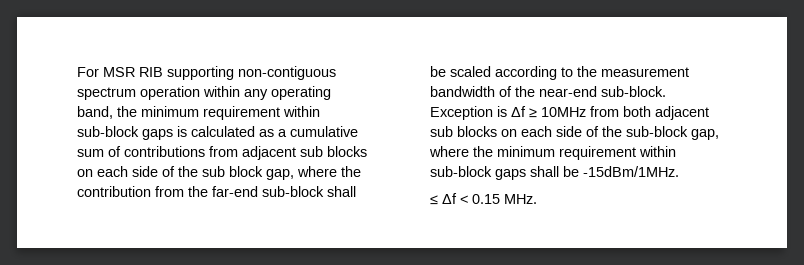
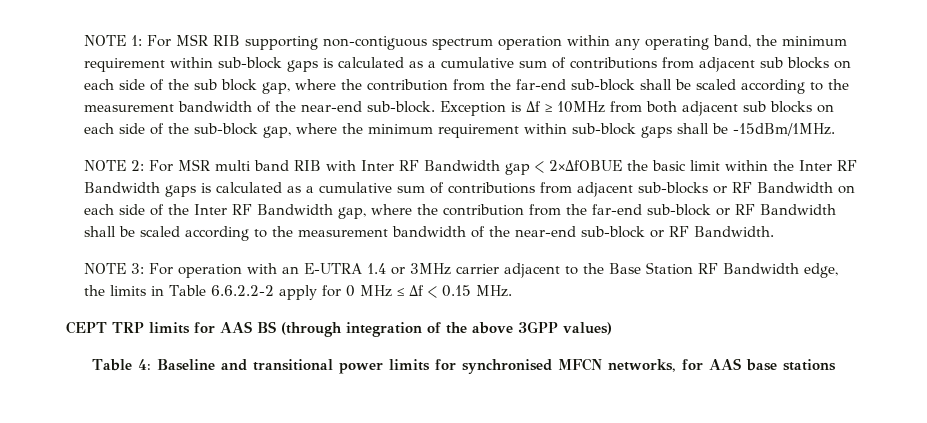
(77, 72) none -> [84,35,143,46] NOTE 1:
(680, 171) none -> [84,159,858,175] [84,182,856,197] [84,204,837,219] [84,226,775,241] [84,262,839,278] [84,285,392,300] NOTE 2: For MSR multi band RIB with Inter RF Bandwidth gap < 2×ΔfOBUE the basic limit within the Inter RF Bandwidth gaps is calculated as a cumulative sum of contributions from adjacent sub-blocks or RF Bandwidth on each side of the Inter RF Bandwidth gap, where the contribution from the far-end sub-block or RF Bandwidth shall be scaled according to the measurement bandwidth of the near-end sub-block or RF Bandwidth. // NOTE 3: For operation with an E-UTRA 1.4 or 3MHz carrier adjacent to the Base Station RF Bandwidth edge, the limits in Table 6.6.2.2-2 apply for 0 MHz
(538, 199) none -> [66,321,612,337] [92,358,836,374] // CEPT TRP limits for AAS BS (through integration of the above 3GPP values) // Table 4: Baseline and transitional power limits for synchronised MFCN networks, for AAS base stations

